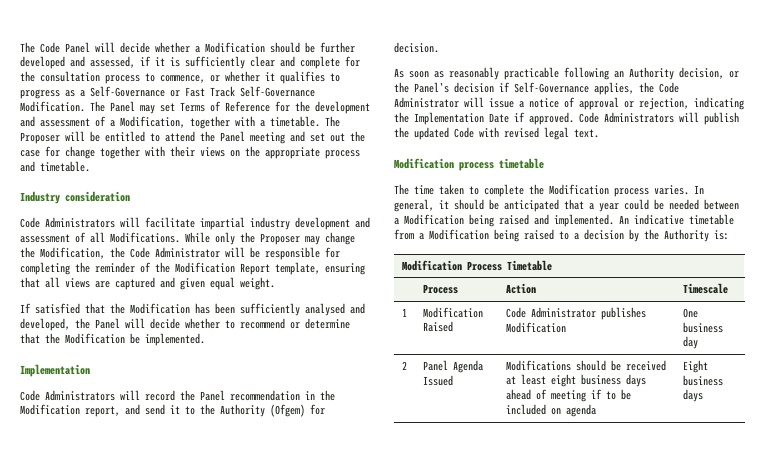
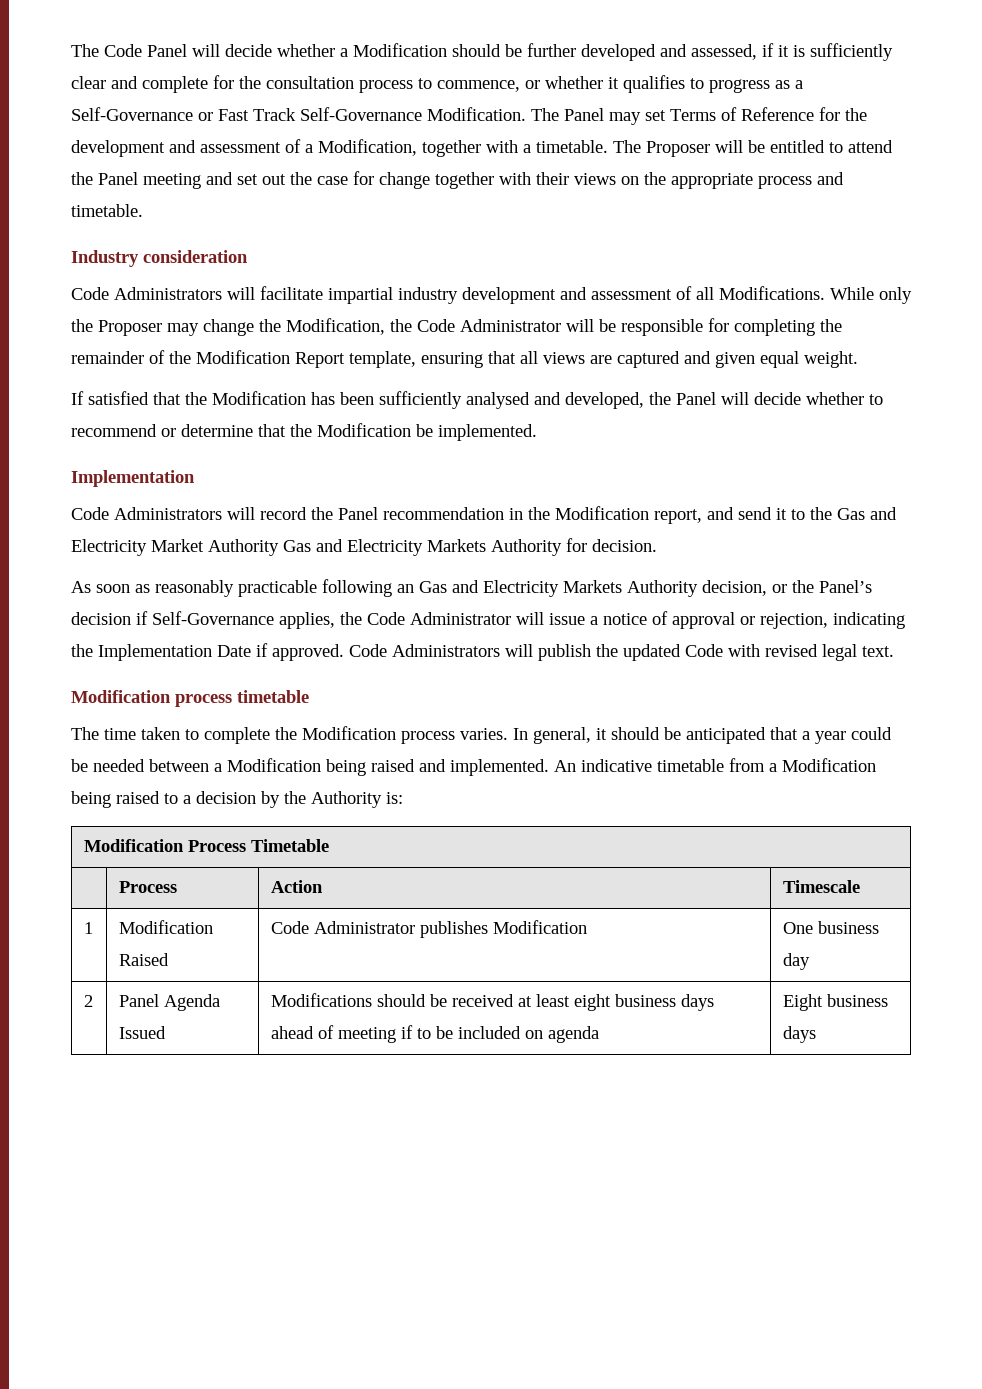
[95,262,135,273] reminder -> [71,351,144,364] remainder
[220,404,305,417] Authority (Ofgem) -> [837,507,897,520] [71,539,562,556] Gas and Electricity Market Authority Gas and Electricity Markets Authority
(624, 74) none -> [419,580,622,597] Gas and Electricity Markets

